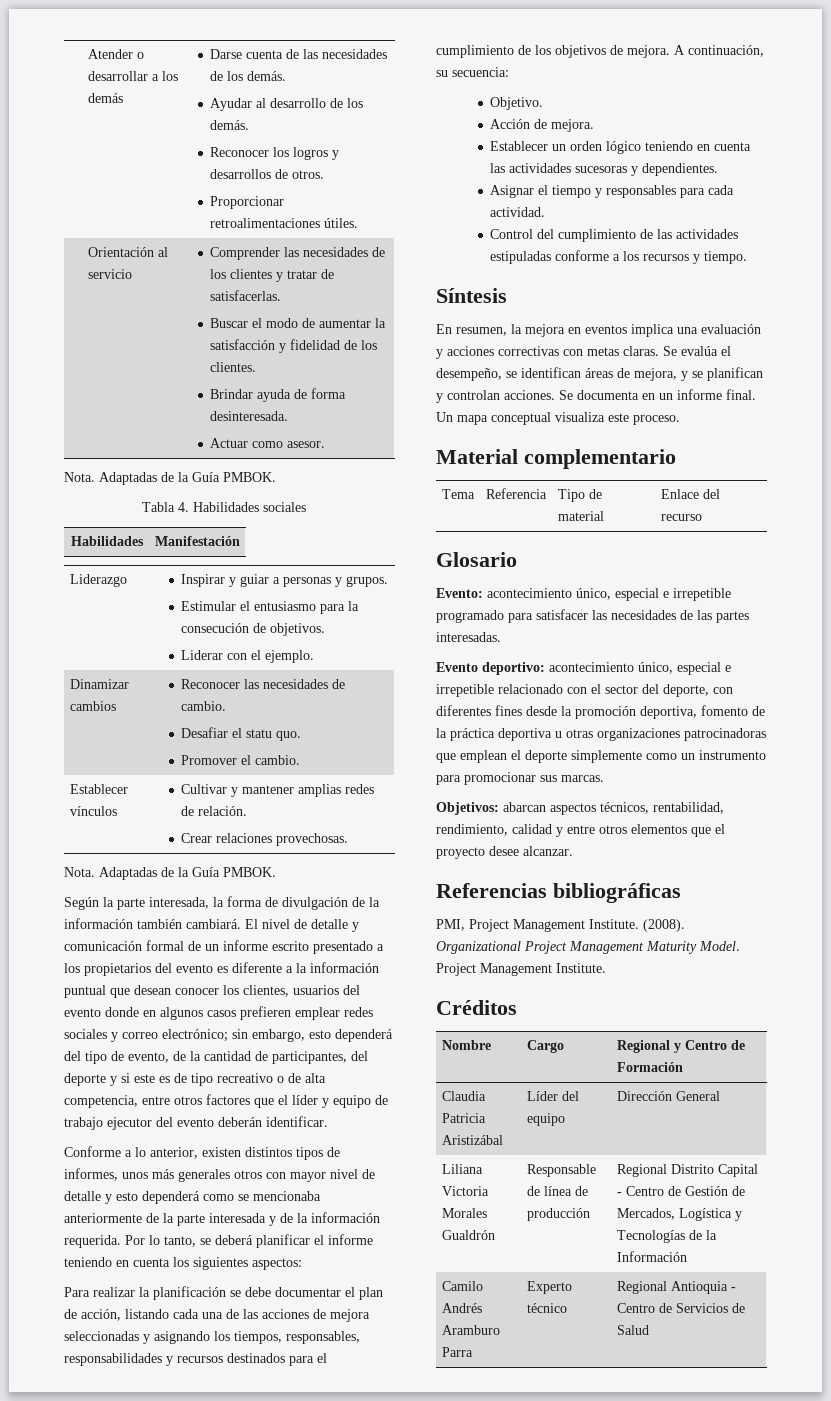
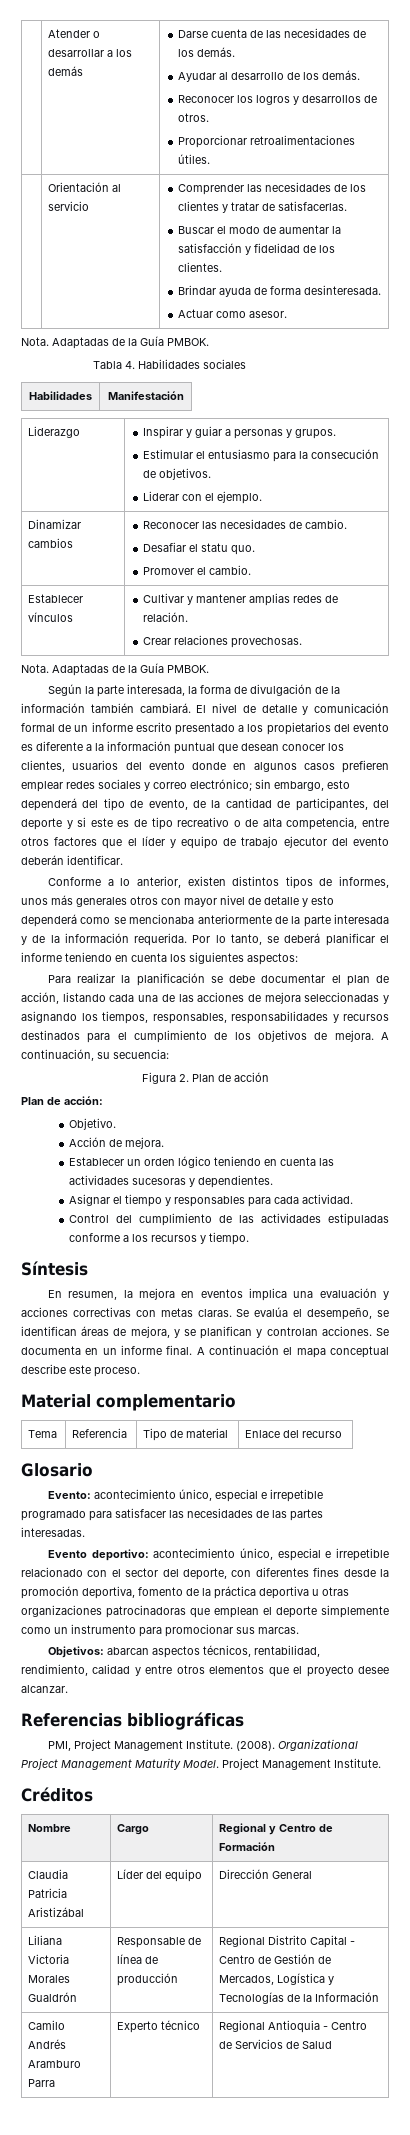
(509, 72) none -> [141,1072,269,1084] [21,1096,103,1105] // Figura 2. Plan de acción // Plan de acción:
[436,412,453,422] Un -> [196,1345,293,1355] A continuación el
[555,412,605,422] visualiza -> [21,1364,66,1374] describe

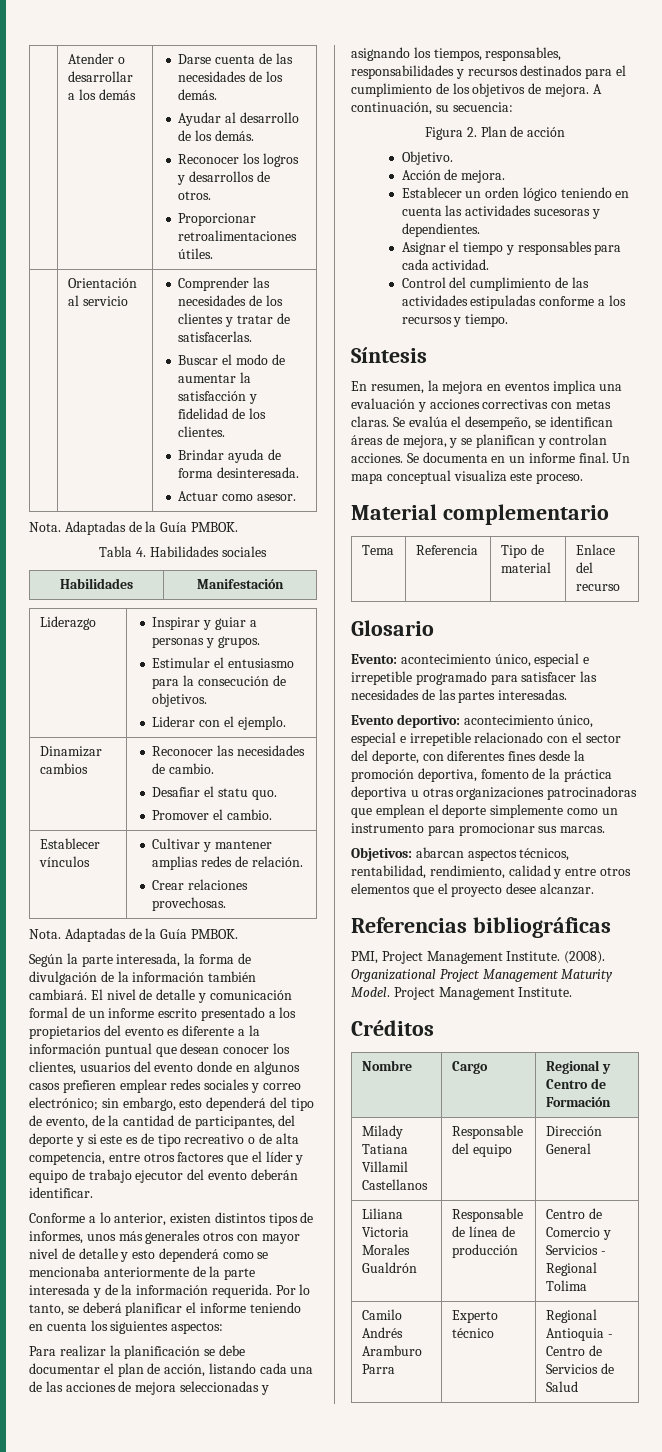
[21,1096,103,1105] // Plan de acción: -> (566, 132) none
[196,1345,293,1355] A continuación el -> [612,453,631,463] Un
[21,1364,66,1374] describe -> [453,470,507,482] visualiza
[28,1869,69,1879] [28,1888,68,1898] [28,1907,85,1917] [117,1869,144,1879] Claudia Patricia Aristizábal | Líder -> [361,1125,403,1139] [361,1144,408,1154] [361,1161,408,1172] [361,1179,428,1190] [451,1125,523,1139] Milady Tatiana Villamil Castellanos | Responsable
[219,1935,356,1948] [219,1954,332,1964] [219,1973,335,1985] [219,1992,380,2004] Regional Distrito Capital - Centro de Gestión de Mercados, Logística y Tecnologías de la Información -> [545,1208,602,1219] [545,1227,611,1240] [545,1245,606,1255] [545,1262,597,1276] [545,1280,587,1291] Centro de Comercio y Servicios - Regional Tolima

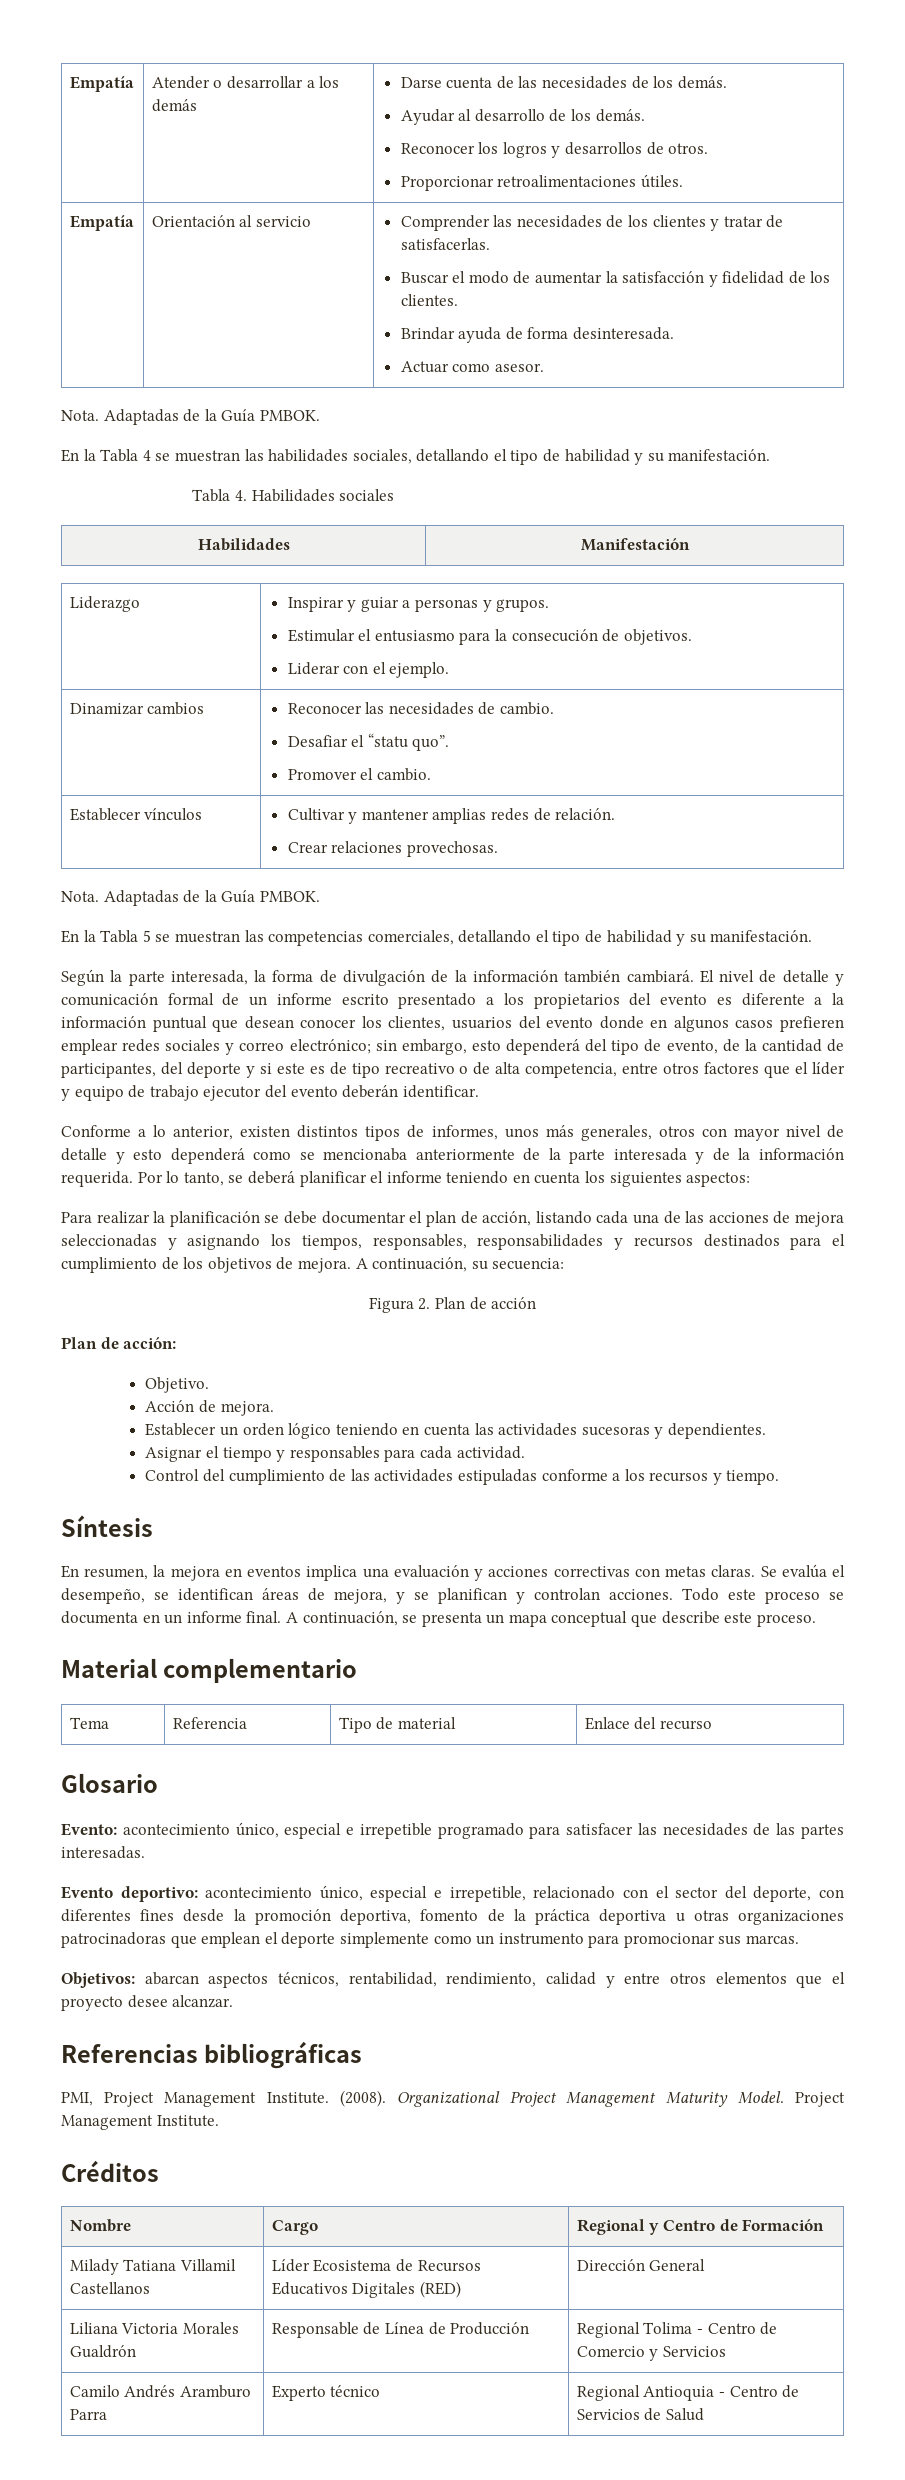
(67, 58) none -> [69,76,134,92] Empatía
(214, 253) none -> [69,215,134,231] Empatía
(238, 527) none -> [61,449,771,465] // En la Tabla 4 se muestran las habilidades sociales, detallando el tipo de habilidad y su manifestación.
[217,788,277,800] statu quo. -> [367,733,450,751] “statu quo”.
(238, 934) none -> [61,930,813,946] // En la Tabla 5 se muestran las competencias comerciales, detallando el tipo de habilidad y su manifestación.
[145,1230,201,1244] generales -> [580,1125,652,1141] generales,
(566, 132) none -> [61,1337,177,1349] // Plan de acción:
[406,453,419,463] Se -> [682,1588,844,1604] Todo este proceso se
[612,453,631,463] [351,470,507,484] Un mapa conceptual visualiza -> [285,1611,720,1627] A continuación, se presenta un mapa conceptual que describe
[409,732,471,746] irrepetible -> [449,1886,526,1902] irrepetible,
[451,1125,523,1139] [451,1143,512,1157] Responsable del equipo -> [271,2259,481,2272] [271,2281,462,2298] Líder Ecosistema de Recursos Educativos Digitales (RED)
[468,1226,515,1237] [451,1244,518,1258] línea de producción | -> [385,2322,530,2335] [576,2322,704,2338] Línea de Producción | Regional Tolima -
[600,1251,606,1255] [545,1262,597,1276] [545,1280,587,1291] - Regional Tolima -> (727, 2351) none

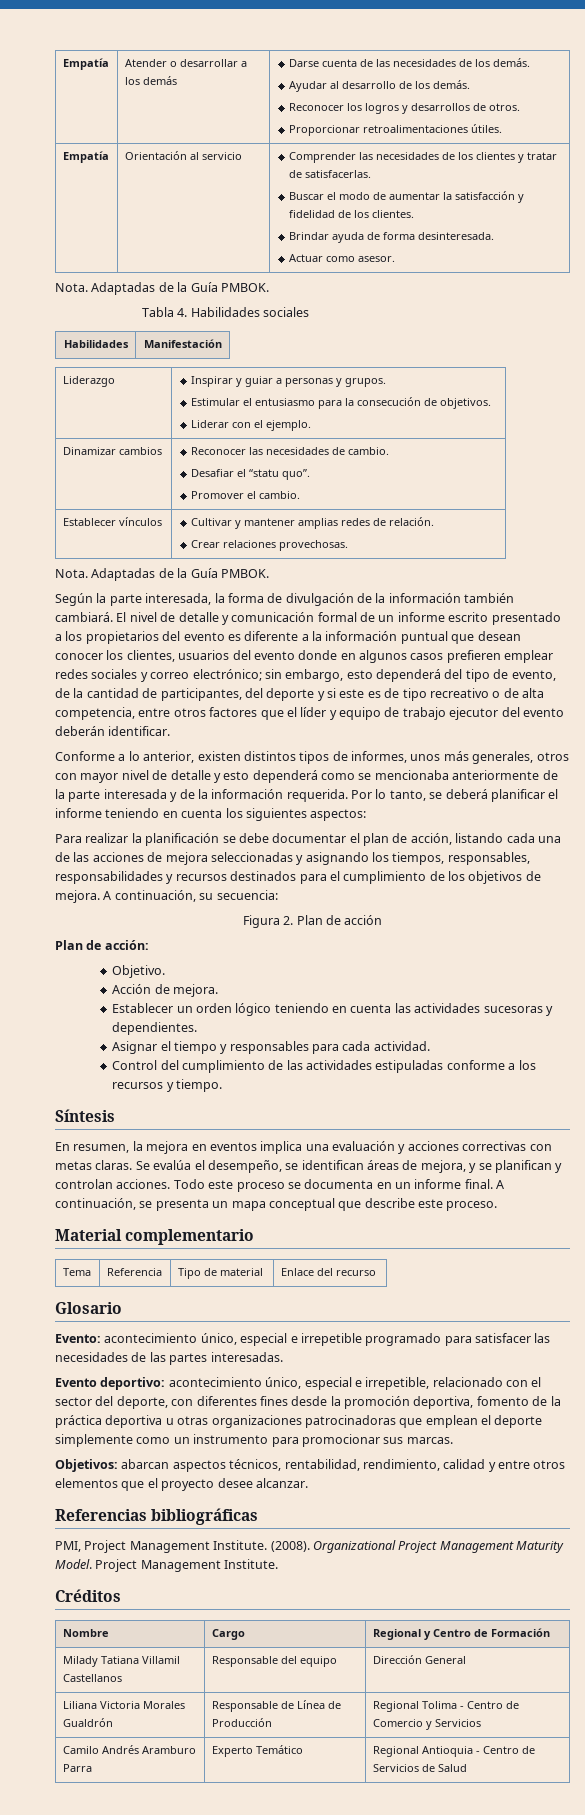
[61,449,771,465] // En la Tabla 4 se muestran las habilidades sociales, detallando el tipo de habilidad y su manifestación. -> (269, 287) none
[61,930,813,946] // En la Tabla 5 se muestran las competencias comerciales, detallando el tipo de habilidad y su manifestación. -> (269, 573) none
[271,2259,481,2272] [271,2281,462,2298] Líder Ecosistema de Recursos Educativos Digitales (RED) -> [211,1656,337,1667] Responsable del equipo
[330,2385,381,2397] técnico -> [255,1745,303,1754] Temático

